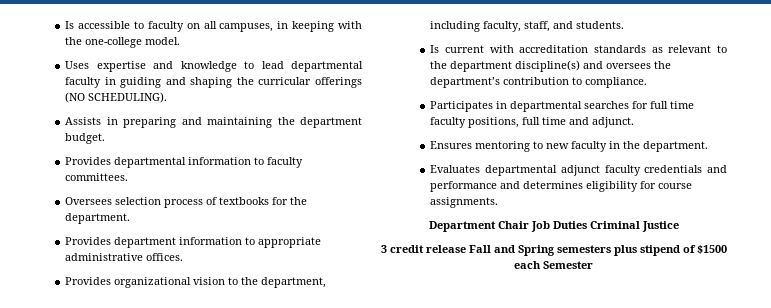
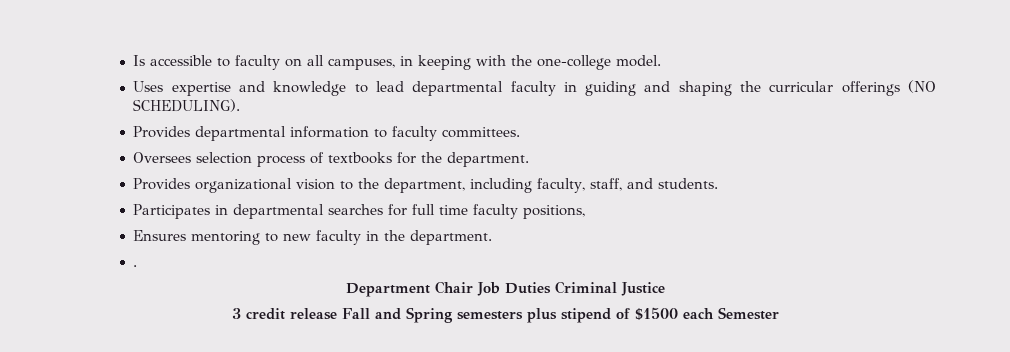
[65,117,362,128] [65,133,106,144] // Assists in preparing and maintaining the department budget. -> (241, 105) none
[65,237,322,248] [65,253,184,261] // Provides department information to appropriate administrative offices. -> (530, 159) none
[430,45,727,53] [430,60,672,72] [430,77,648,88] // Is current with accreditation standards as relevant to the department discipline(s) and oversees the department’s contribution to compliance. -> (719, 183) none
[522,117,635,128] full time and adjunct. -> (586, 212) none
[430,165,727,176] [430,181,693,192] [430,197,499,208] Evaluates departmental adjunct faculty credentials and performance and determines eligibility for course assignments. -> [133,265,138,267] .

